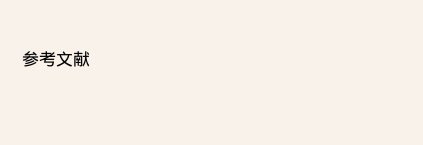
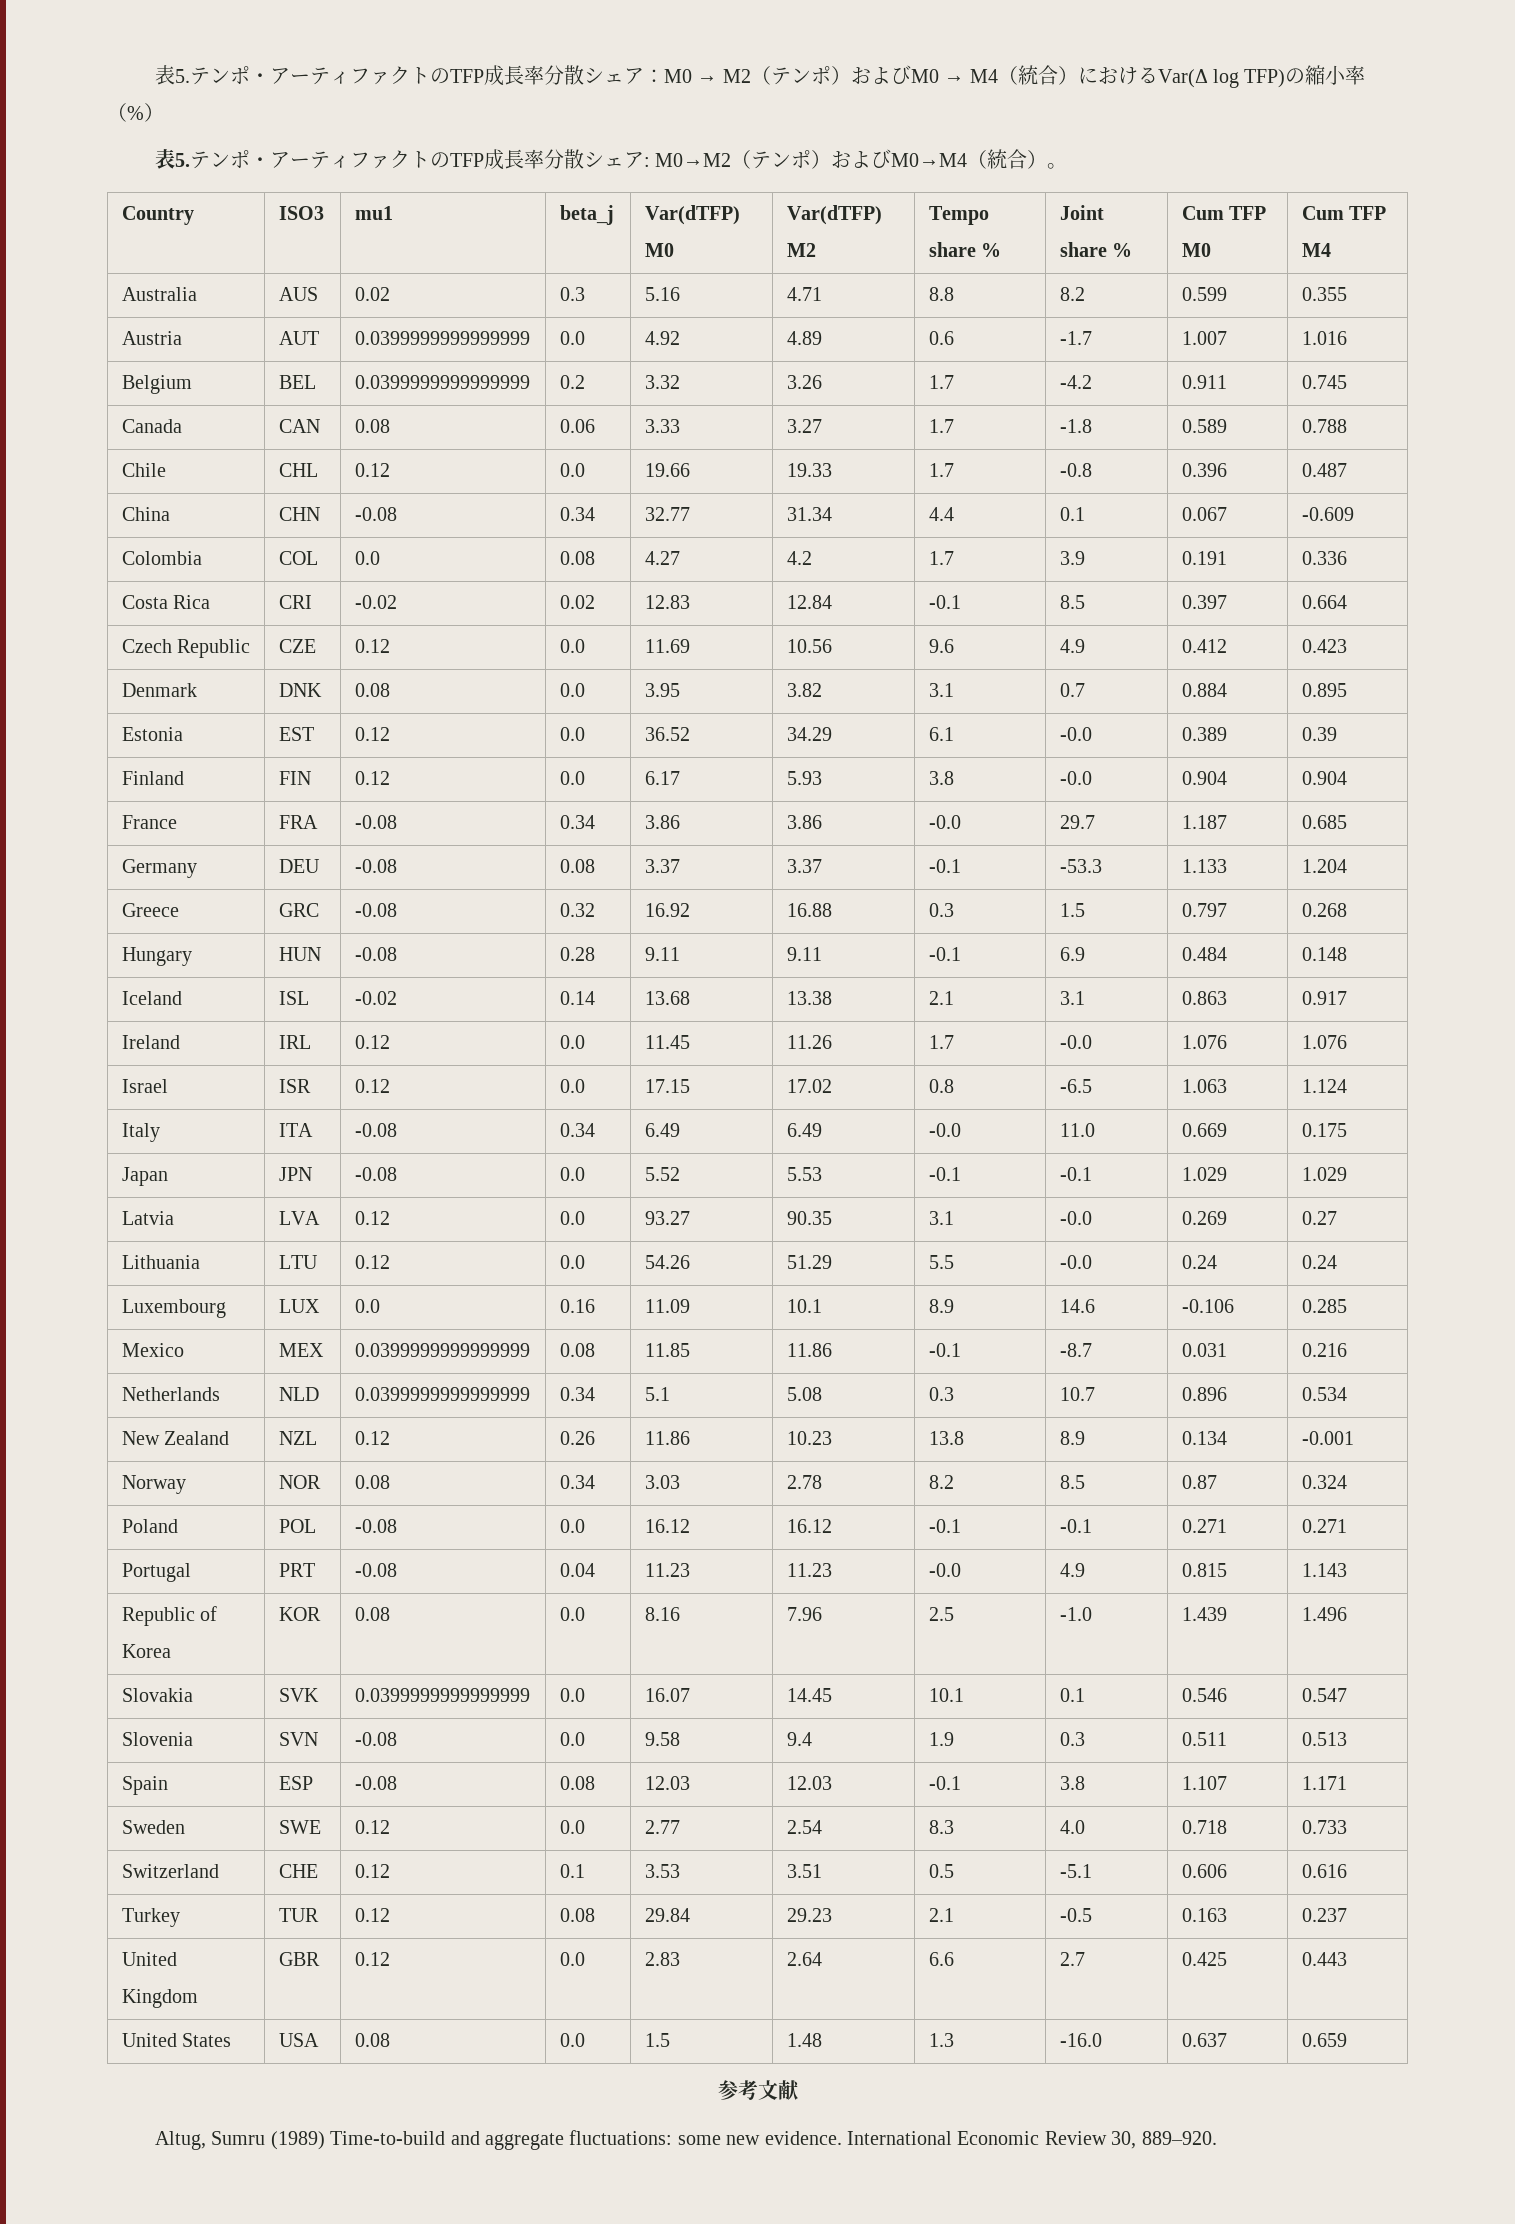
[22,51,90,67] 参考文献 -> [154,65,1366,88] [107,103,164,122] [154,149,1068,170] [121,206,194,225] [278,206,324,220] [354,206,393,220] [559,205,614,225] [644,205,740,225] [644,243,674,257] [786,205,882,225] [786,243,816,257] [928,206,989,225] [928,242,1002,257] [1059,205,1104,220] [1059,242,1133,257] [1181,206,1267,220] [1181,243,1211,257] [1301,206,1387,220] [1301,243,1331,257] [121,287,197,301] [278,287,318,301] [354,287,390,301] [559,287,585,301] [644,287,680,301] [786,287,822,301] [928,287,954,301] [1059,287,1085,301] [1181,287,1227,301] [1301,287,1347,301] [121,331,182,345] [278,331,319,345] [354,331,530,345] [559,331,585,345] [644,331,680,345] [786,331,822,345] [928,331,954,345] [1059,331,1092,345] [1181,331,1227,345] [1301,331,1347,345] [121,375,192,394] [278,375,316,389] [354,375,530,389] [559,375,585,389] [644,375,680,389] [786,375,822,389] [928,375,954,389] [1059,375,1092,389] [1181,375,1227,389] [1301,375,1347,389] [121,419,182,433] [278,419,320,433] [354,419,390,433] [559,419,595,433] [644,419,680,433] [786,419,822,433] [928,419,954,433] [1059,419,1092,433] [1181,419,1227,433] [1301,419,1347,433] [121,463,166,477] [278,463,318,477] [354,463,390,477] [559,463,585,477] [644,463,690,477] [786,463,832,477] [928,463,954,477] [1059,463,1092,477] [1181,463,1227,477] [1301,463,1347,477] [121,507,170,521] [278,507,320,521] [354,507,397,521] [559,507,595,521] [644,507,690,521] [786,507,832,521] [928,507,954,521] [1059,507,1085,521] [1181,507,1227,521] [1301,507,1354,521] [121,551,202,565] [278,551,318,565] [354,551,380,565] [559,551,595,565] [644,551,680,565] [786,551,812,565] [928,551,954,565] [1059,551,1085,565] [1181,551,1227,565] [1301,551,1347,565] [121,595,211,609] [278,595,312,609] [354,595,397,609] [559,595,595,609] [644,595,690,609] [786,595,832,609] [928,595,961,609] [1059,595,1085,609] [1181,595,1227,609] [1301,595,1347,609] [121,639,251,658] [278,639,316,653] [354,639,390,653] [559,639,585,653] [644,639,690,653] [786,639,832,653] [928,639,954,653] [1059,639,1085,653] [1181,639,1227,653] [1301,639,1347,653] [121,683,197,697] [278,683,322,697] [354,683,390,697] [559,683,585,697] [644,683,680,697] [786,683,822,697] [928,683,954,697] [1059,683,1085,697] [1181,683,1227,697] [1301,683,1347,697] [121,727,183,741] [278,727,314,741] [354,727,390,741] [559,727,585,741] [644,727,690,741] [786,727,832,741] [928,727,954,741] [1059,727,1092,741] [1181,727,1227,741] [1301,727,1337,741] [121,771,184,785] [278,771,311,785] [354,771,390,785] [559,771,585,785] [644,771,680,785] [786,771,822,785] [928,771,954,785] [1059,771,1092,785] [1181,771,1227,785] [1301,771,1347,785] [121,815,177,829] [278,815,318,829] [354,815,397,829] [559,815,595,829] [644,815,680,829] [786,815,822,829] [928,815,961,829] [1059,815,1095,829] [1181,815,1227,829] [1301,815,1347,829] [121,859,197,878] [278,859,320,873] [354,859,397,873] [559,859,595,873] [644,859,680,873] [786,859,822,873] [928,859,961,873] [1059,859,1102,873] [1181,859,1227,873] [1301,859,1347,873] [121,903,179,917] [278,903,319,917] [354,903,397,917] [559,903,595,917] [644,903,690,917] [786,903,832,917] [928,903,954,917] [1059,903,1085,917] [1181,903,1227,917] [1301,903,1347,917] [121,947,192,966] [278,947,321,961] [354,947,397,961] [559,947,595,961] [644,947,680,961] [786,947,822,961] [928,947,961,961] [1059,947,1085,961] [1181,947,1227,961] [1301,947,1347,961] [121,991,182,1005] [278,991,309,1005] [354,991,397,1005] [559,991,595,1005] [644,991,690,1005] [786,991,832,1005] [928,991,954,1005] [1059,991,1085,1005] [1181,991,1227,1005] [1301,991,1347,1005] [121,1035,180,1049] [278,1035,311,1049] [354,1035,390,1049] [559,1035,585,1049] [644,1035,690,1049] [786,1035,832,1049] [928,1035,954,1049] [1059,1035,1092,1049] [1181,1035,1227,1049] [1301,1035,1347,1049] [121,1079,168,1093] [278,1079,311,1093] [354,1079,390,1093] [559,1079,585,1093] [644,1079,690,1093] [786,1079,832,1093] [928,1079,954,1093] [1059,1079,1092,1093] [1181,1079,1227,1093] [1301,1079,1347,1093] [121,1123,160,1142] [278,1123,313,1137] [354,1123,397,1137] [559,1123,595,1137] [644,1123,680,1137] [786,1123,822,1137] [928,1123,961,1137] [1059,1123,1095,1137] [1181,1123,1227,1137] [1301,1123,1347,1137] [121,1167,168,1186] [278,1167,312,1181] [354,1167,397,1181] [559,1167,585,1181] [644,1167,680,1181] [786,1167,822,1181] [928,1167,961,1181] [1059,1167,1092,1181] [1181,1167,1227,1181] [1301,1167,1347,1181] [121,1211,174,1225] [278,1211,320,1225] [354,1211,390,1225] [559,1211,585,1225] [644,1211,690,1225] [786,1211,832,1225] [928,1211,954,1225] [1059,1211,1092,1225] [1181,1211,1227,1225] [1301,1211,1337,1225] [121,1255,200,1269] [278,1255,318,1269] [354,1255,390,1269] [559,1255,585,1269] [644,1255,690,1269] [786,1255,832,1269] [928,1255,954,1269] [1059,1255,1092,1269] [1181,1255,1217,1269] [1301,1255,1337,1269] [121,1299,226,1318] [278,1299,320,1313] [354,1299,380,1313] [559,1299,595,1313] [644,1299,690,1313] [786,1299,822,1313] [928,1299,954,1313] [1059,1299,1095,1313] [1181,1299,1234,1313] [1301,1299,1347,1313] [121,1343,184,1357] [278,1343,324,1357] [354,1343,530,1357] [559,1343,595,1357] [644,1343,690,1357] [786,1343,832,1357] [928,1343,961,1357] [1059,1343,1092,1357] [1181,1343,1227,1357] [1301,1343,1347,1357] [121,1387,220,1401] [278,1387,319,1401] [354,1387,530,1401] [559,1387,595,1401] [644,1387,670,1401] [786,1387,822,1401] [928,1387,954,1401] [1059,1387,1095,1401] [1181,1387,1227,1401] [1301,1387,1347,1401] [121,1431,230,1445] [278,1431,317,1445] [354,1431,390,1445] [559,1431,595,1445] [644,1431,690,1445] [786,1431,832,1445] [928,1431,964,1445] [1059,1431,1085,1445] [1181,1431,1227,1445] [1301,1431,1354,1445] [121,1475,186,1494] [278,1475,321,1489] [354,1475,390,1489] [559,1475,595,1489] [644,1475,680,1489] [786,1475,822,1489] [928,1475,954,1489] [1059,1475,1085,1489] [1181,1475,1217,1489] [1301,1475,1347,1489] [121,1519,178,1533] [278,1519,316,1533] [354,1519,397,1533] [559,1519,585,1533] [644,1519,690,1533] [786,1519,832,1533] [928,1519,961,1533] [1059,1519,1092,1533] [1181,1519,1227,1533] [1301,1519,1347,1533] [121,1563,191,1582] [278,1563,315,1577] [354,1563,397,1577] [559,1563,595,1577] [644,1563,690,1577] [786,1563,832,1577] [928,1563,961,1577] [1059,1563,1085,1577] [1181,1563,1227,1577] [1301,1563,1347,1577] [121,1606,218,1626] [121,1644,171,1658] [278,1607,321,1621] [354,1607,390,1621] [559,1607,585,1621] [644,1607,680,1621] [786,1607,822,1621] [928,1607,954,1621] [1059,1607,1092,1621] [1181,1607,1227,1621] [1301,1607,1347,1621] [121,1688,193,1702] [278,1688,319,1702] [354,1688,530,1702] [559,1688,585,1702] [644,1688,690,1702] [786,1688,832,1702] [928,1688,964,1702] [1059,1688,1085,1702] [1181,1688,1227,1702] [1301,1688,1347,1702] [121,1732,193,1746] [278,1732,318,1746] [354,1732,397,1746] [559,1732,585,1746] [644,1732,680,1746] [786,1732,812,1746] [928,1732,954,1746] [1059,1732,1085,1746] [1181,1732,1227,1746] [1301,1732,1347,1746] [121,1776,168,1795] [278,1776,313,1790] [354,1776,397,1790] [559,1776,595,1790] [644,1776,690,1790] [786,1776,832,1790] [928,1776,961,1790] [1059,1776,1085,1790] [1181,1776,1227,1790] [1301,1776,1347,1790] [121,1820,185,1834] [278,1820,321,1834] [354,1820,390,1834] [559,1820,585,1834] [644,1820,680,1834] [786,1820,822,1834] [928,1820,954,1834] [1059,1820,1085,1834] [1181,1820,1227,1834] [1301,1820,1347,1834] [121,1864,219,1878] [278,1864,318,1878] [354,1864,390,1878] [559,1864,585,1878] [644,1864,680,1878] [786,1864,822,1878] [928,1864,954,1878] [1059,1864,1092,1878] [1181,1864,1227,1878] [1301,1864,1347,1878] [121,1908,180,1927] [278,1908,319,1922] [354,1908,390,1922] [559,1908,595,1922] [644,1908,690,1922] [786,1908,832,1922] [928,1908,954,1922] [1059,1908,1092,1922] [1181,1908,1227,1922] [1301,1908,1347,1922] [121,1952,177,1966] [121,1989,198,2008] [278,1952,320,1966] [354,1952,390,1966] [559,1952,585,1966] [644,1952,680,1966] [786,1952,822,1966] [928,1952,954,1966] [1059,1952,1085,1966] [1181,1952,1227,1966] [1301,1952,1347,1966] [121,2033,232,2047] [278,2033,319,2047] [354,2033,390,2047] [559,2033,585,2047] [644,2033,670,2047] [786,2033,822,2047] [928,2033,954,2047] [1059,2033,1102,2047] [1181,2033,1227,2047] [1301,2033,1347,2047] [717,2080,799,2100] [154,2130,1217,2150] 表5.テンポ・アーティファクトのTFP成長率分散シェア：M0 → M2（テンポ）およびM0 → M4（統合）におけるVar(Δ log TFP)の縮小率（%） // 表5.テンポ・アーティファクトのTFP成長率分散シェア: M0→M2（テンポ）およびM0→M4（統合）。 // Country | ISO3 | mu1 | beta_j | Var(dTFP) M0 | Var(dTFP) M2 | Tempo share % | Joint share % | Cum TFP M0 | Cum TFP M4 // Australia | AUS | 0.02 | 0.3 | 5.16 | 4.71 | 8.8 | 8.2 | 0.599 | 0.355 // Austria | AUT | 0.0399999999999999 | 0.0 | 4.92 | 4.89 | 0.6 | -1.7 | 1.007 | 1.016 // Belgium | BEL | 0.0399999999999999 | 0.2 | 3.32 | 3.26 | 1.7 | -4.2 | 0.911 | 0.745 // Canada | CAN | 0.08 | 0.06 | 3.33 | 3.27 | 1.7 | -1.8 | 0.589 | 0.788 // Chile | CHL | 0.12 | 0.0 | 19.66 | 19.33 | 1.7 | -0.8 | 0.396 | 0.487 // China | CHN | -0.08 | 0.34 | 32.77 | 31.34 | 4.4 | 0.1 | 0.067 | -0.609 // Colombia | COL | 0.0 | 0.08 | 4.27 | 4.2 | 1.7 | 3.9 | 0.191 | 0.336 // Costa Rica | CRI | -0.02 | 0.02 | 12.83 | 12.84 | -0.1 | 8.5 | 0.397 | 0.664 // Czech Republic | CZE | 0.12 | 0.0 | 11.69 | 10.56 | 9.6 | 4.9 | 0.412 | 0.423 // Denmark | DNK | 0.08 | 0.0 | 3.95 | 3.82 | 3.1 | 0.7 | 0.884 | 0.895 // Estonia | EST | 0.12 | 0.0 | 36.52 | 34.29 | 6.1 | -0.0 | 0.389 | 0.39 // Finland | FIN | 0.12 | 0.0 | 6.17 | 5.93 | 3.8 | -0.0 | 0.904 | 0.904 // France | FRA | -0.08 | 0.34 | 3.86 | 3.86 | -0.0 | 29.7 | 1.187 | 0.685 // Germany | DEU | -0.08 | 0.08 | 3.37 | 3.37 | -0.1 | -53.3 | 1.133 | 1.204 // Greece | GRC | -0.08 | 0.32 | 16.92 | 16.88 | 0.3 | 1.5 | 0.797 | 0.268 // Hungary | HUN | -0.08 | 0.28 | 9.11 | 9.11 | -0.1 | 6.9 | 0.484 | 0.148 // Iceland | ISL | -0.02 | 0.14 | 13.68 | 13.38 | 2.1 | 3.1 | 0.863 | 0.917 // Ireland | IRL | 0.12 | 0.0 | 11.45 | 11.26 | 1.7 | -0.0 | 1.076 | 1.076 // Israel | ISR | 0.12 | 0.0 | 17.15 | 17.02 | 0.8 | -6.5 | 1.063 | 1.124 // Italy | ITA | -0.08 | 0.34 | 6.49 | 6.49 | -0.0 | 11.0 | 0.669 | 0.175 // Japan | JPN | -0.08 | 0.0 | 5.52 | 5.53 | -0.1 | -0.1 | 1.029 | 1.029 // Latvia | LVA | 0.12 | 0.0 | 93.27 | 90.35 | 3.1 | -0.0 | 0.269 | 0.27 // Lithuania | LTU | 0.12 | 0.0 | 54.26 | 51.29 | 5.5 | -0.0 | 0.24 | 0.24 // Luxembourg | LUX | 0.0 | 0.16 | 11.09 | 10.1 | 8.9 | 14.6 | -0.106 | 0.285 // Mexico | MEX | 0.0399999999999999 | 0.08 | 11.85 | 11.86 | -0.1 | -8.7 | 0.031 | 0.216 // Netherlands | NLD | 0.0399999999999999 | 0.34 | 5.1 | 5.08 | 0.3 | 10.7 | 0.896 | 0.534 // New Zealand | NZL | 0.12 | 0.26 | 11.86 | 10.23 | 13.8 | 8.9 | 0.134 | -0.001 // Norway | NOR | 0.08 | 0.34 | 3.03 | 2.78 | 8.2 | 8.5 | 0.87 | 0.324 // Poland | POL | -0.08 | 0.0 | 16.12 | 16.12 | -0.1 | -0.1 | 0.271 | 0.271 // Portugal | PRT | -0.08 | 0.04 | 11.23 | 11.23 | -0.0 | 4.9 | 0.815 | 1.143 // Republic of Korea | KOR | 0.08 | 0.0 | 8.16 | 7.96 | 2.5 | -1.0 | 1.439 | 1.496 // Slovakia | SVK | 0.0399999999999999 | 0.0 | 16.07 | 14.45 | 10.1 | 0.1 | 0.546 | 0.547 // Slovenia | SVN | -0.08 | 0.0 | 9.58 | 9.4 | 1.9 | 0.3 | 0.511 | 0.513 // Spain | ESP | -0.08 | 0.08 | 12.03 | 12.03 | -0.1 | 3.8 | 1.107 | 1.171 // Sweden | SWE | 0.12 | 0.0 | 2.77 | 2.54 | 8.3 | 4.0 | 0.718 | 0.733 // Switzerland | CHE | 0.12 | 0.1 | 3.53 | 3.51 | 0.5 | -5.1 | 0.606 | 0.616 // Turkey | TUR | 0.12 | 0.08 | 29.84 | 29.23 | 2.1 | -0.5 | 0.163 | 0.237 // United Kingdom | GBR | 0.12 | 0.0 | 2.83 | 2.64 | 6.6 | 2.7 | 0.425 | 0.443 // United States | USA | 0.08 | 0.0 | 1.5 | 1.48 | 1.3 | -16.0 | 0.637 | 0.659 // 参考文献 // Altug, Sumru (1989) Time-to-build and aggregate fluctuations: some new evidence. International Economic Review 30, 889–920.

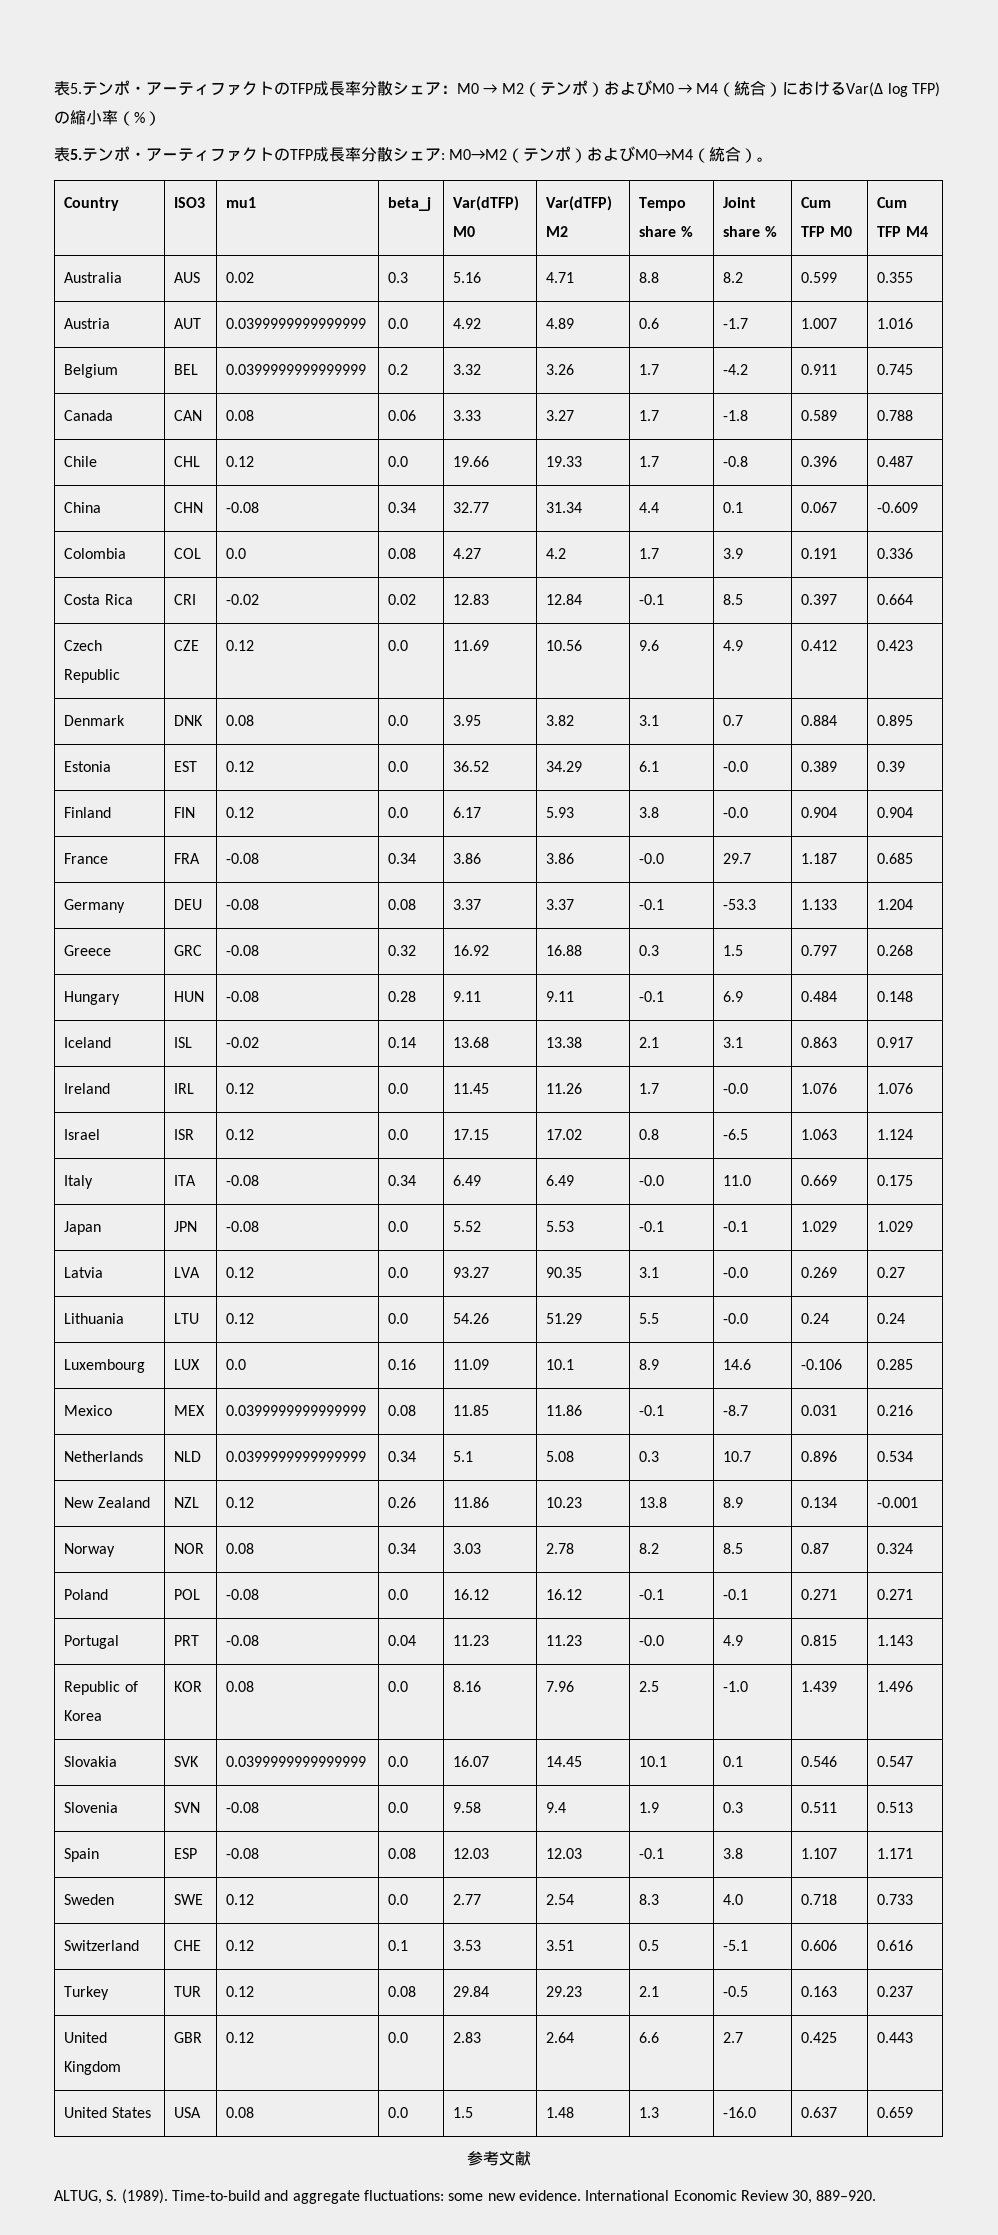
[154,2131,325,2150] Altug, Sumru (1989) -> [54,2189,168,2204] ALTUG, S. (1989).

